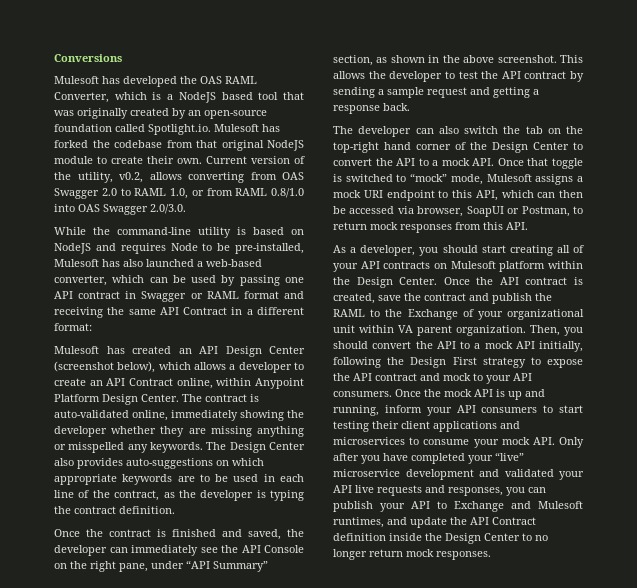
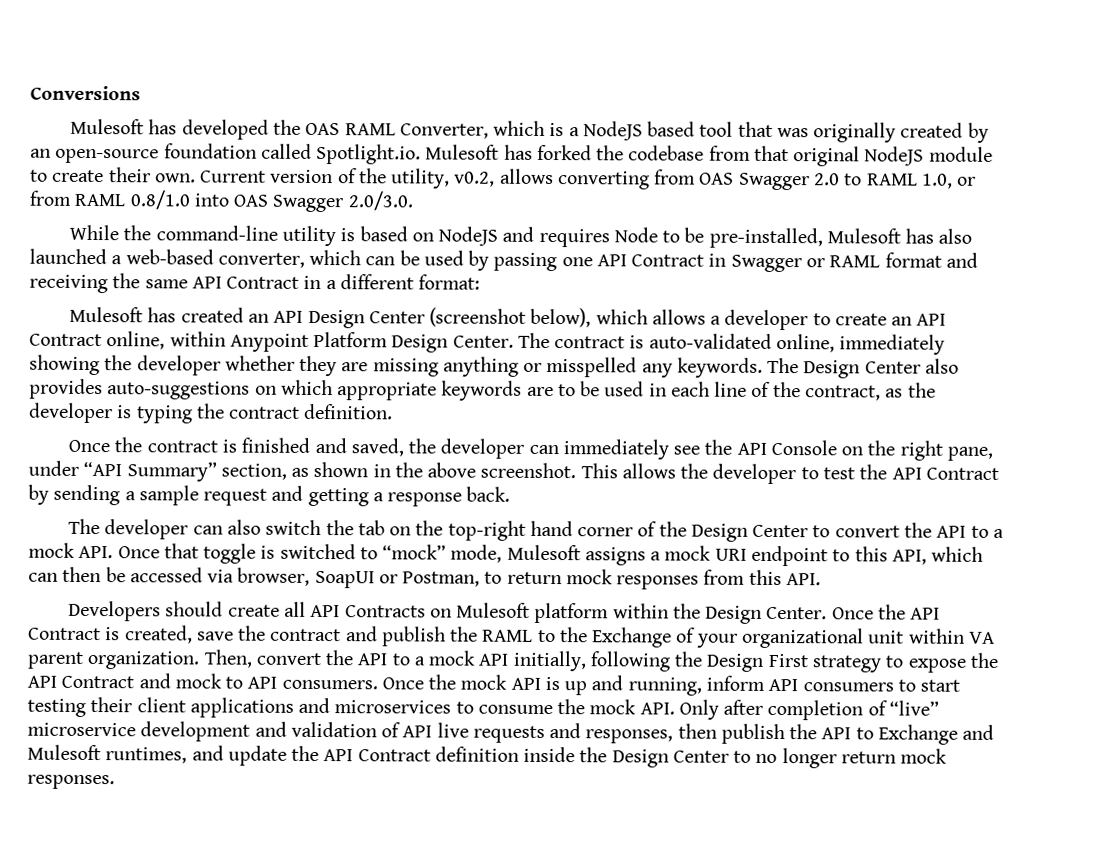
[78,291,121,299] contract -> [631,254,705,267] Contract
[524,71,567,79] contract -> [925,467,999,480] Contract
[333,245,584,256] [333,261,431,272] As a developer, you should start creating all of your API contracts -> [68,600,426,622] Developers should create all API Contracts
[525,277,568,285] contract -> [28,627,101,641] Contract
[564,327,583,336] [333,341,368,349] you should -> (253, 658) none
[375,373,417,381] contract -> [61,675,135,689] Contract
[486,375,511,384] your -> (244, 682) none
[426,407,452,416] your -> (765, 683) none
[473,439,499,448] your -> [557,699,586,715] the
[361,453,493,464] you have completed your -> [767,699,888,721] completion of
[504,469,584,480] validated your -> [290,721,402,738] validation of
[506,487,546,496] [333,501,405,512] you can publish your -> [677,723,818,745] then publish the

